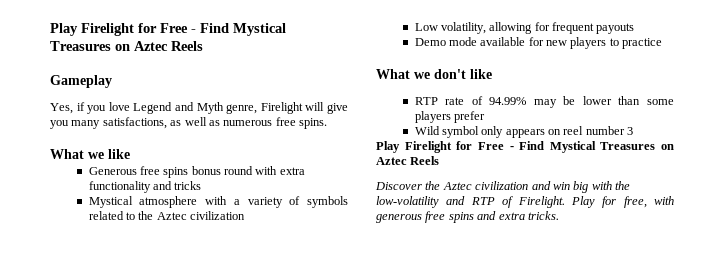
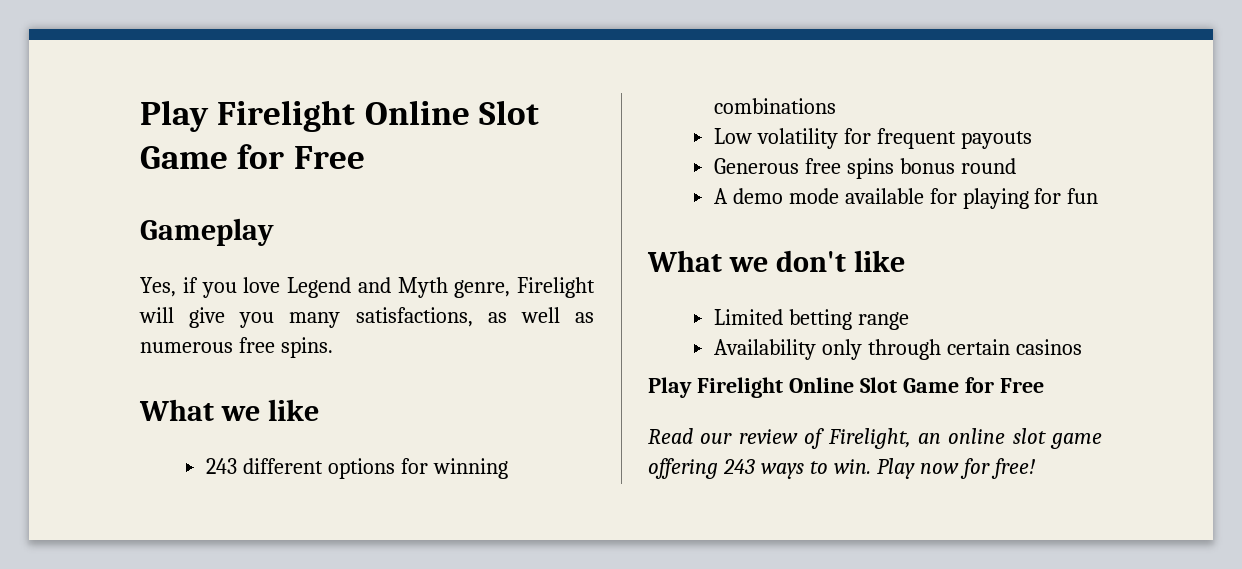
[50,23,286,36] [50,41,203,51] Play Firelight for Free - Find Mystical Treasures on Aztec Reels -> [140,100,539,132] [140,144,365,169] Play Firelight Online Slot Game for Free
(130, 154) none -> [205,458,508,479] [713,98,836,114] [713,128,1032,149] // 243 different options for winning combinations // Low volatility for frequent payouts
[255,166,305,175] [88,181,202,193] [88,196,349,208] [88,211,246,220] [414,22,635,34] [414,37,663,49] [376,69,492,79] [414,96,674,108] [414,111,485,123] [414,126,634,138] [376,141,674,153] [376,156,440,165] [375,181,630,193] [376,196,674,208] [376,211,559,223] with extra functionality and tricks // Mystical atmosphere with a variety of symbols related to the Aztec civilization // Low volatility, allowing for frequent payouts // Demo mode available for new players to practice // What we don't like // RTP rate of 94.99% may be lower than some players prefer // Wild symbol only appears on reel number 3 // Play Firelight for Free - Find Mystical Treasures on Aztec Reels // Discover the Aztec civilization and win big with the low-volatility and RTP of Firelight. Play for free, with generous free spins and extra tricks. -> [713,188,1099,209] [647,250,905,272] [713,309,909,330] [713,339,1082,360] [648,377,1044,398] [648,428,1102,449] [648,458,1035,479] // A demo mode available for playing for fun // What we don't like // Limited betting range // Availability only through certain casinos // Play Firelight Online Slot Game for Free // Read our review of Firelight, an online slot game offering 243 ways to win. Play now for free!

